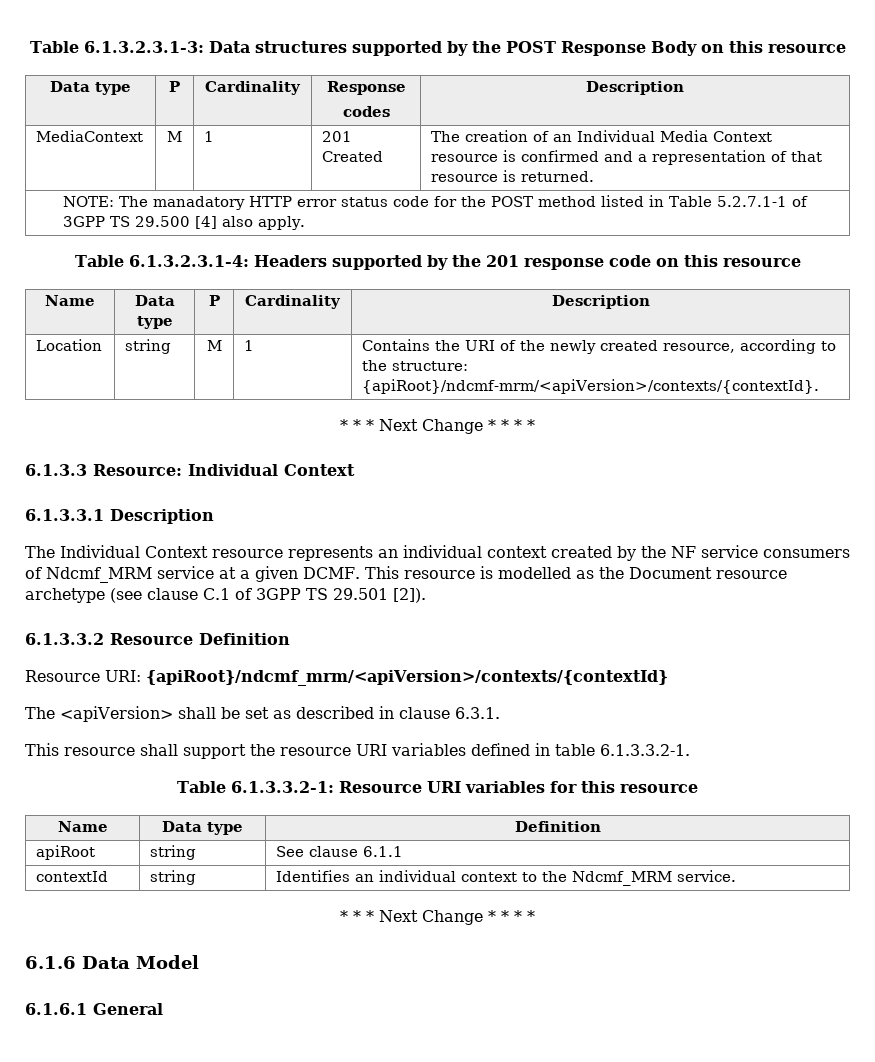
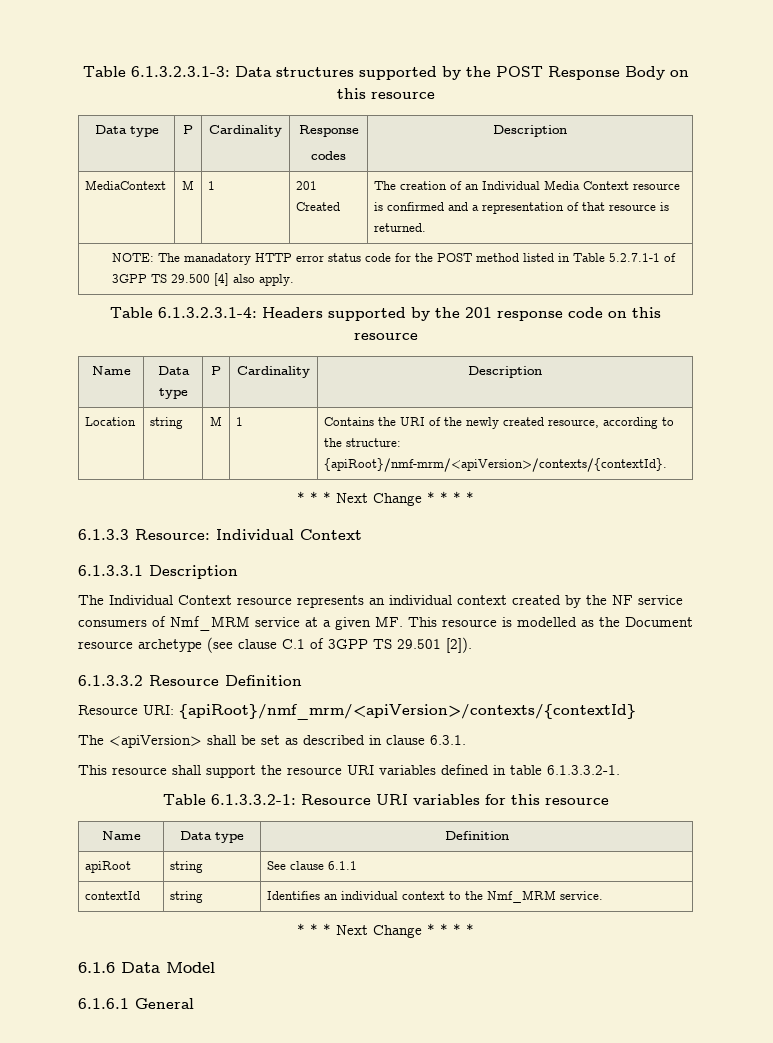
[362,379,820,394] {apiRoot}/ndcmf-mrm/<apiVersion>/contexts/{contextId}. -> [324,458,668,472] {apiRoot}/nmf-mrm/<apiVersion>/contexts/{contextId}.
[46,567,152,583] Ndcmf_MRM -> [170,616,250,631] Nmf_MRM
[303,567,360,579] DCMF. -> [375,616,403,627] MF.
[146,670,668,686] {apiRoot}/ndcmf_mrm/<apiVersion>/contexts/{contextId} -> [179,704,636,720] {apiRoot}/nmf_mrm/<apiVersion>/contexts/{contextId}
[572,871,673,886] Ndcmf_MRM -> [487,890,557,903] Nmf_MRM

